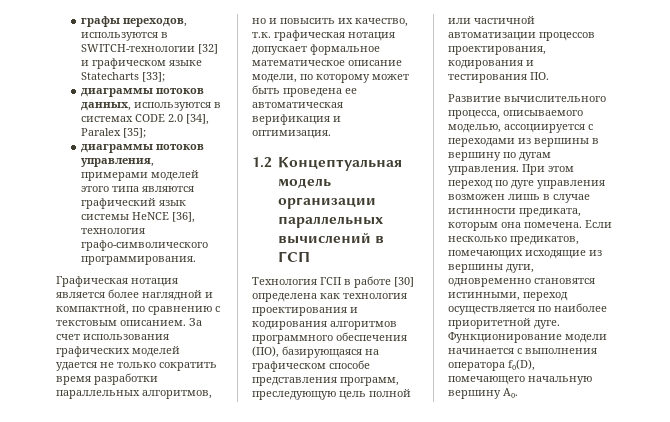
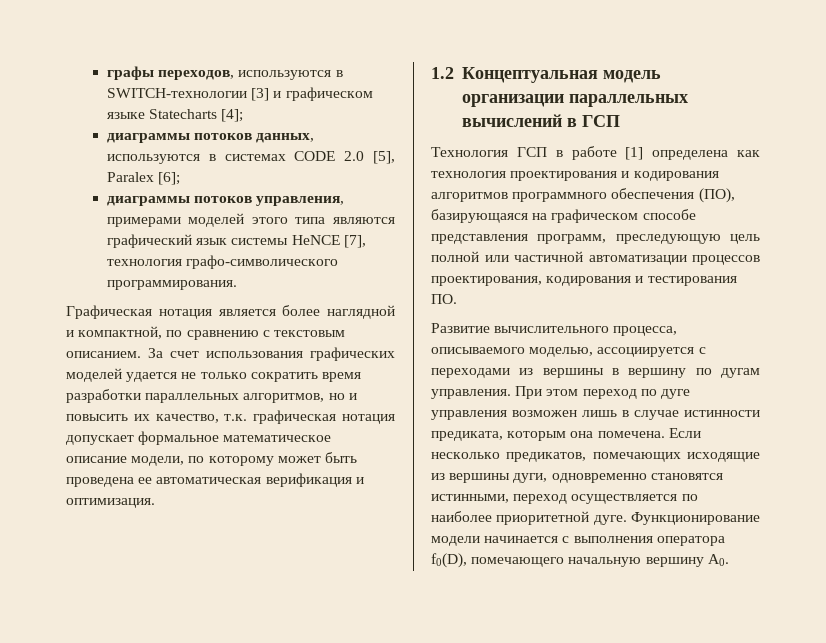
[198,44,219,54] [32] -> [251,88,270,101] [3]
[142,72,166,82] [33]; -> [221,109,244,122] [4];
[186,114,210,125] [81,128,147,138] [34], Paralex [35]; -> [372,151,395,164] [106,172,181,185] [5], Paralex [6];
[172,212,196,223] [36], -> [343,235,366,248] [7],
[394,277,414,287] [30] -> [625,147,644,160] [1]

